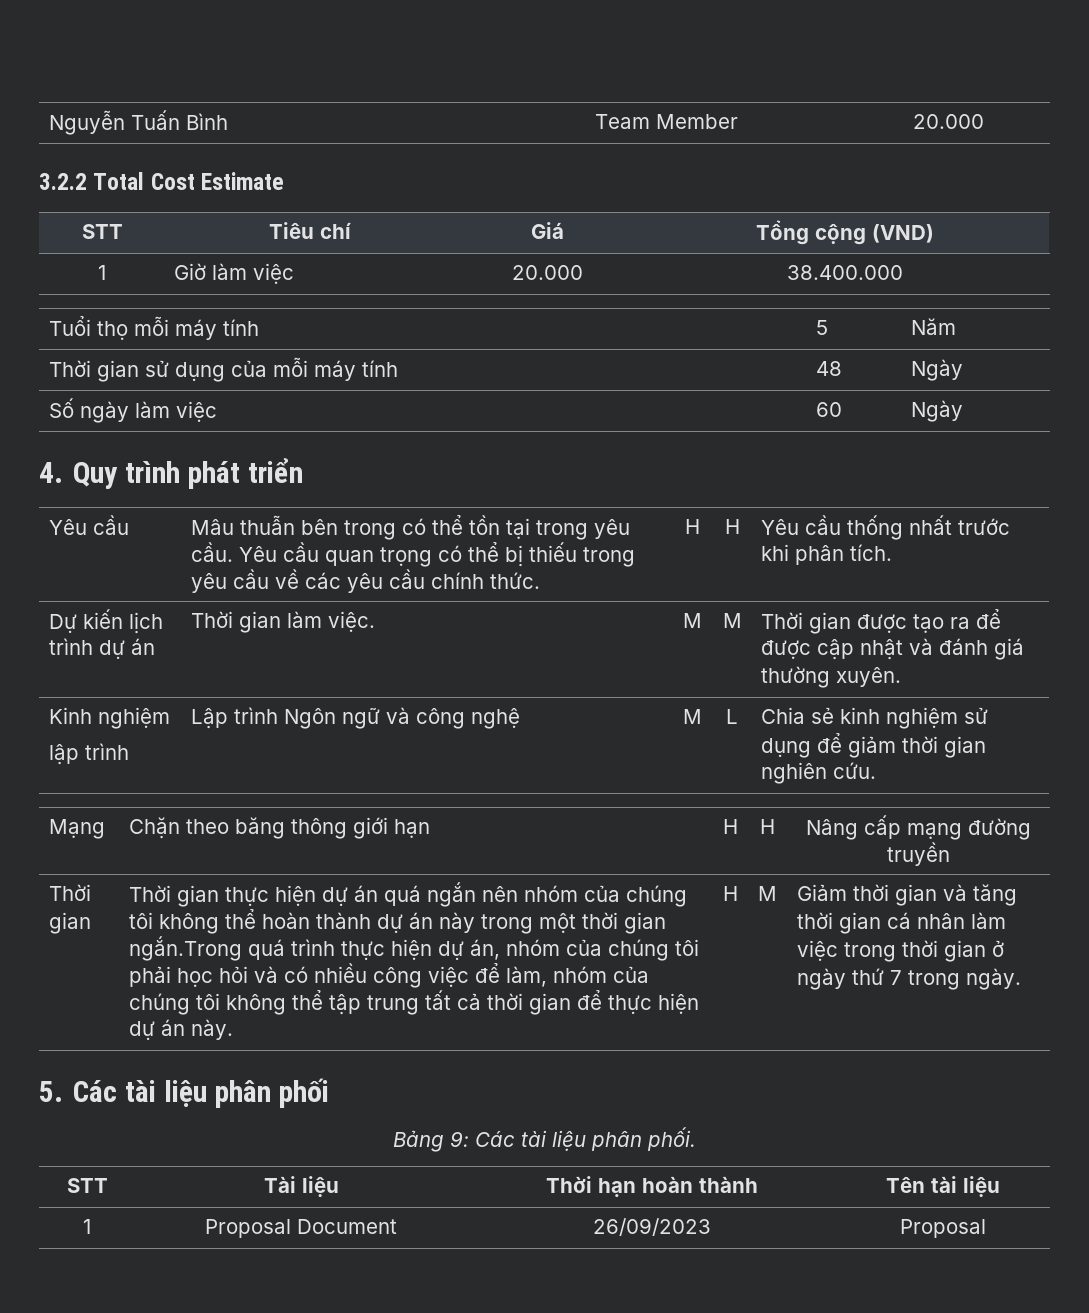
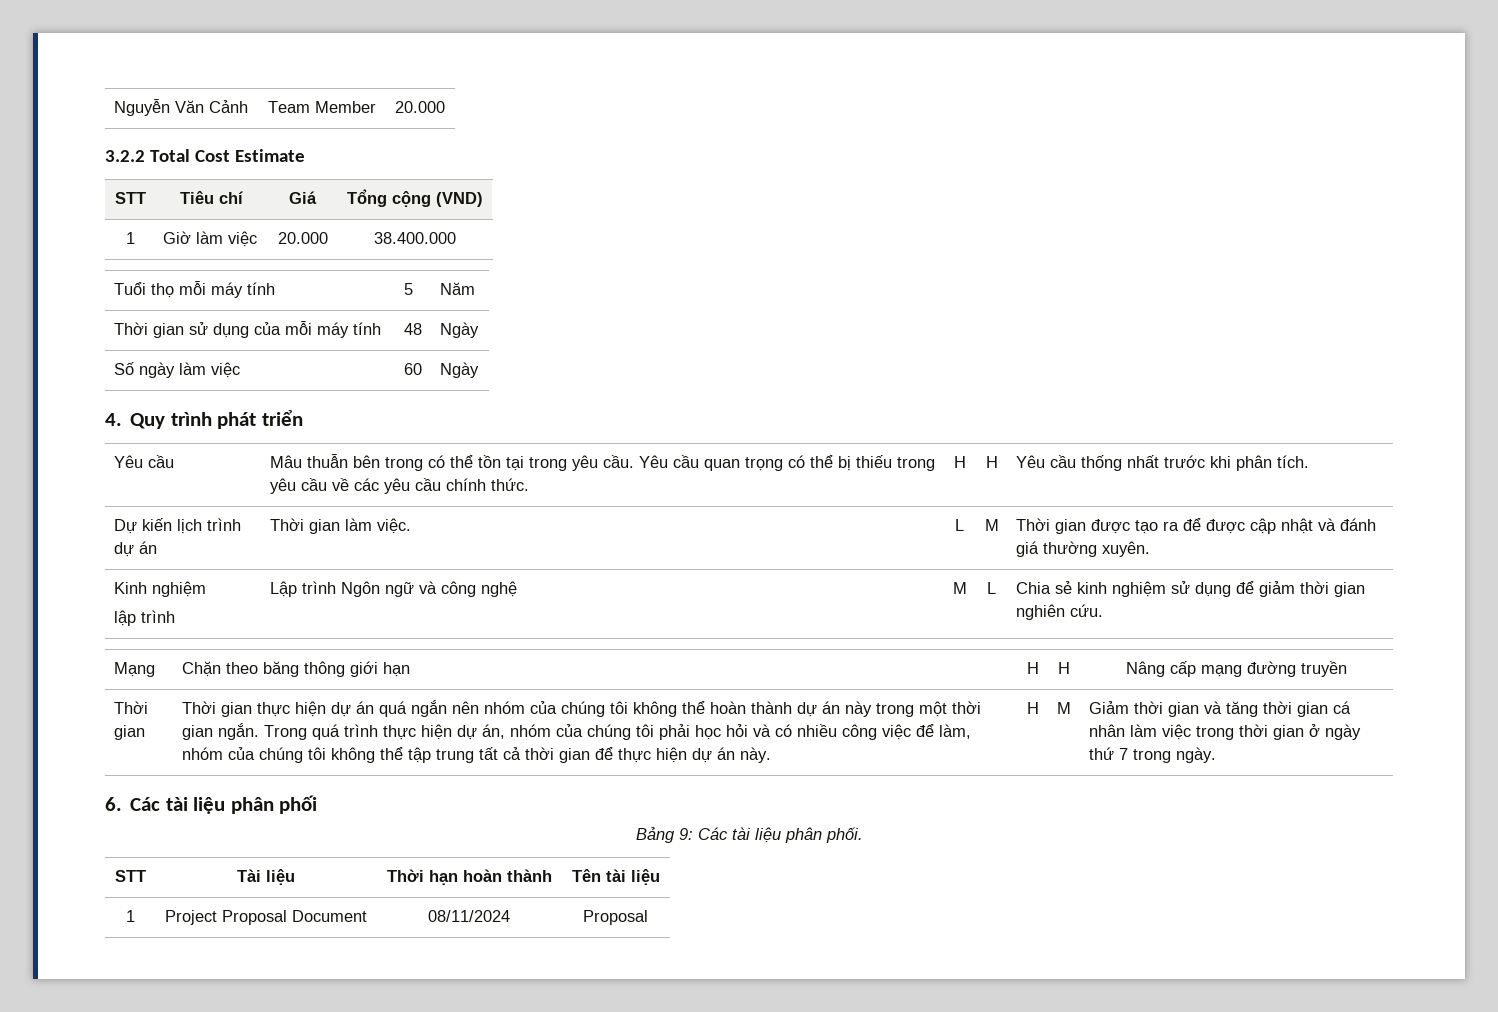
[130,110,228,130] Tuấn Bình -> [174,100,248,113] Văn Cảnh
[683,613,702,628] M -> [955,519,964,531] L
[128,936,242,961] ngắn.Trong -> [217,723,307,740] ngắn. Trong
[39,1081,63,1102] 5. -> [105,797,122,811] 6.
(91, 1226) none -> [164,910,217,925] Project
[592,1218,711,1236] 26/09/2023 -> [428,910,510,922] 08/11/2024

